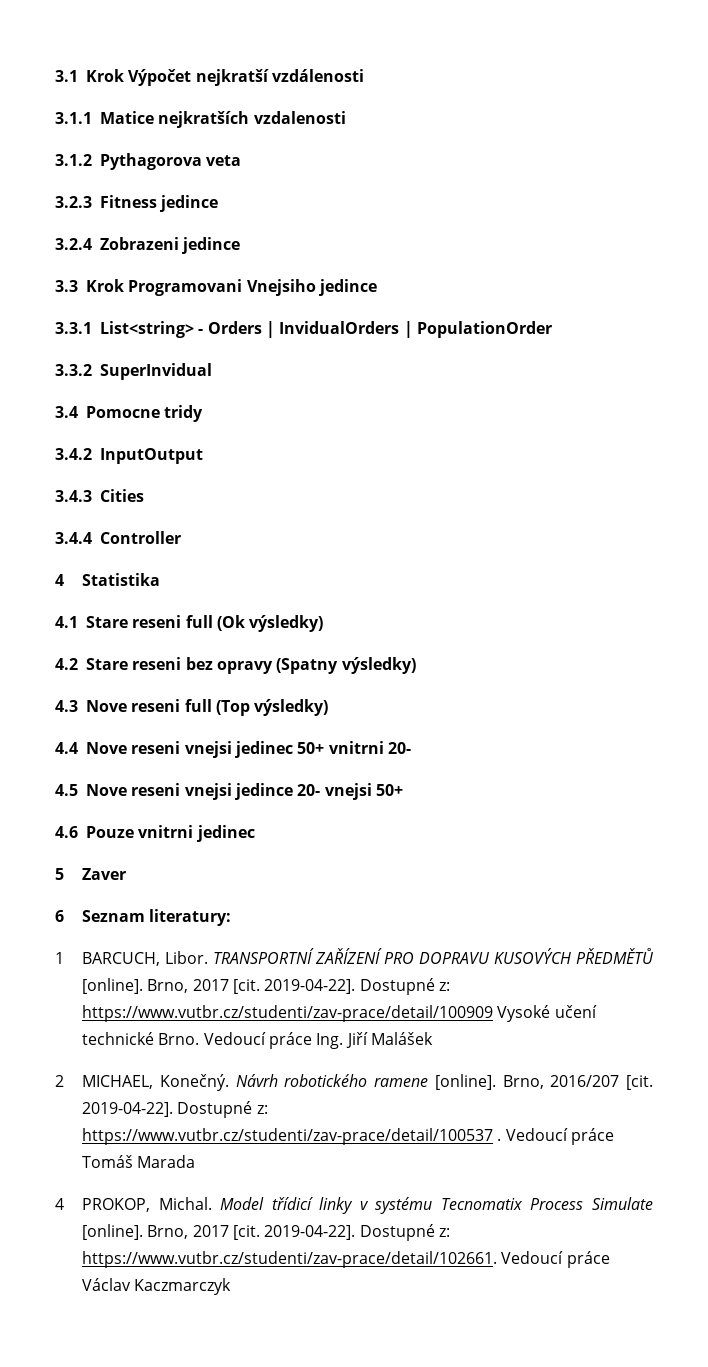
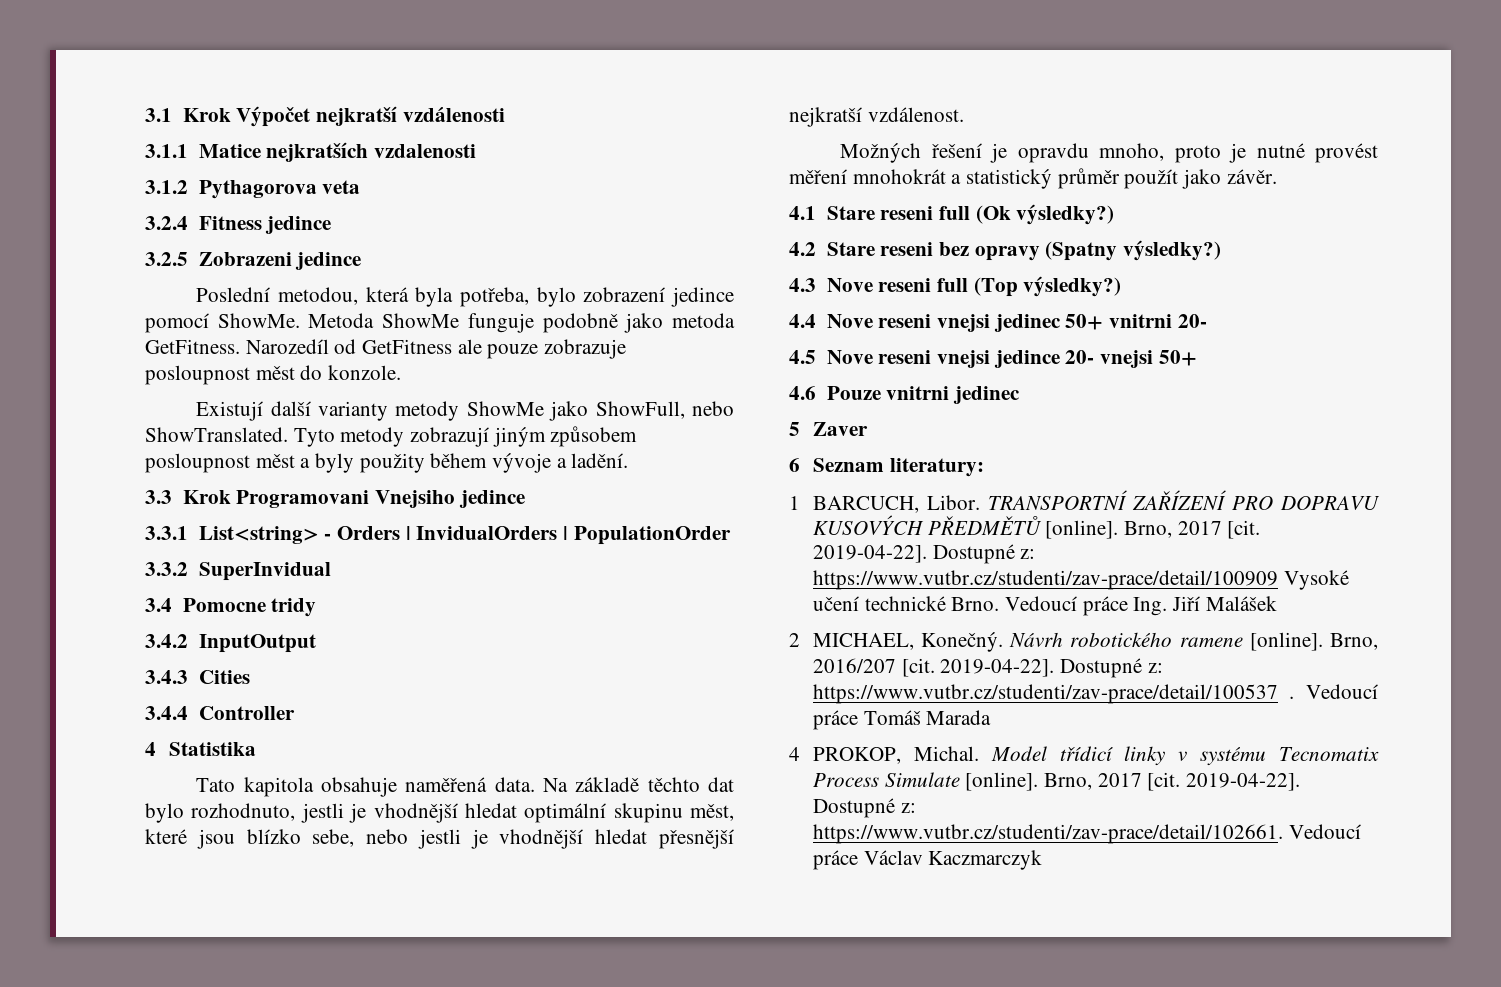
[55,196,92,208] 3.2.3 -> [145,216,188,230] 3.2.4
[55,238,92,250] 3.2.4 -> [145,252,188,266] 3.2.5
(241, 245) none -> [196,287,734,307] [145,313,735,333] [145,339,627,359] [145,365,402,385] [196,401,734,421] [145,426,638,447] [145,453,629,473] // Poslední metodou, která byla potřeba, bylo zobrazení jedince pomocí ShowMe. Metoda ShowMe funguje podobně jako metoda GetFitness. Narozedíl od GetFitness ale pouze zobrazuje posloupnost měst do konzole. // Existují další varianty metody ShowMe jako ShowFull, nebo ShowTranslated. Tyto metody zobrazují jiným způsobem posloupnost měst a byly použity během vývoje a ladění.
(161, 579) none -> [196,777,735,797] [145,803,734,823] [145,829,734,849] [789,107,964,127] [840,143,1378,163] [789,168,1277,189] // Tato kapitola obsahuje naměřená data. Na základě těchto dat bylo rozhodnuto, jestli je vhodnější hledat optimální skupinu měst, které jsou blízko sebe, nebo jestli je vhodnější hledat přesnější nejkratší vzdálenost. // Možných řešení je opravdu mnoho, proto je nutné provést měření mnohokrát a statistický průměr použít jako závěr.
[249,615,324,632] výsledky) -> [1016,204,1115,225] výsledky?)
[341,657,416,674] výsledky) -> [1122,240,1221,261] výsledky?)
[254,699,329,716] výsledky) -> [1023,276,1122,297] výsledky?)

